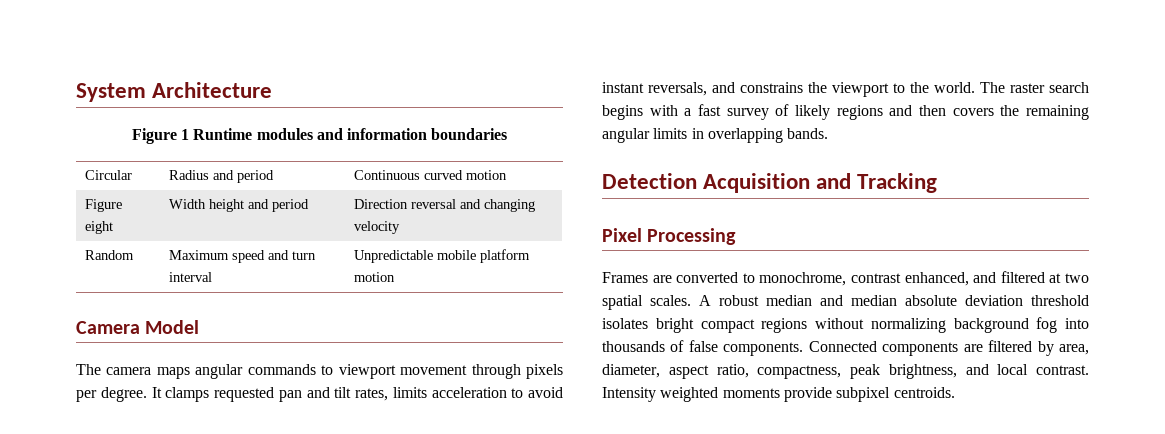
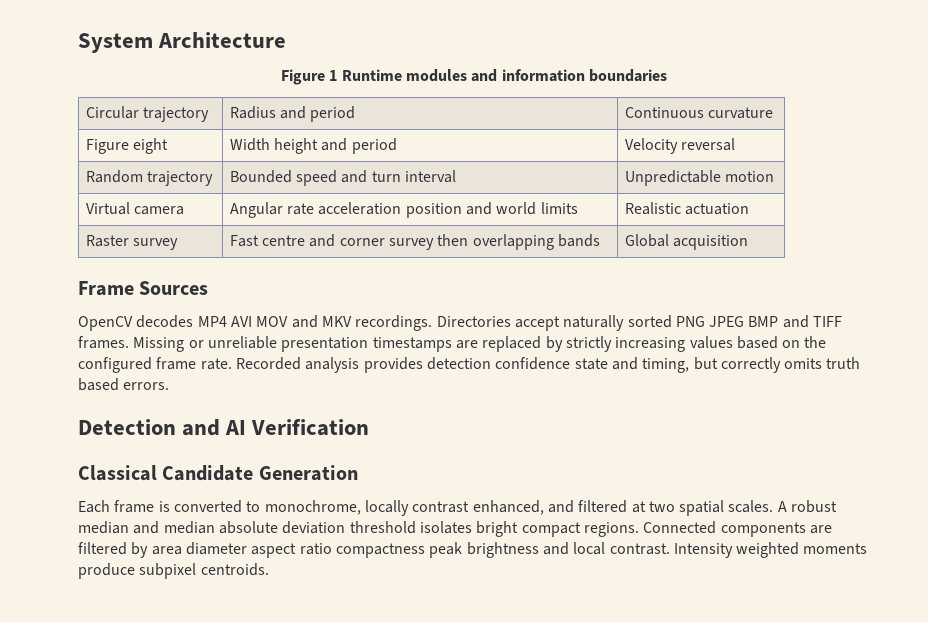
(133, 175) none -> [143,107,210,122] trajectory
[424,170,508,180] curved motion -> [708,107,774,119] curvature
[354,199,409,209] Direction -> [624,138,678,154] Velocity
[460,199,536,212] [354,221,401,234] and changing velocity -> (736, 144) none
[169,250,230,260] | Maximum -> [147,171,214,186] [229,170,292,183] trajectory | Bounded
[437,249,531,263] [354,272,396,282] [76,320,200,334] [76,364,563,379] [76,387,563,402] [602,82,1089,97] [602,104,1089,120] [602,128,829,143] [602,173,938,193] [602,228,737,245] [602,272,672,283] mobile platform motion // Camera Model // The camera maps angular commands to viewport movement through pixels per degree. It clamps requested pan and tilt rates, limits acceleration to avoid instant reversals, and constrains the viewport to the world. The raster search begins with a fast survey of likely regions and then covers the remaining angular limits in overlapping bands. // Detection Acquisition and Tracking // Pixel Processing // Frames are -> [725,171,775,182] [85,202,185,215] [229,202,578,218] [624,202,750,215] [85,235,179,250] [229,234,600,250] [624,234,749,250] [78,281,209,296] [78,315,843,331] [78,336,827,352] [78,357,861,373] [78,378,170,391] [78,419,370,436] [78,465,358,481] [78,500,170,513] motion // Virtual camera | Angular rate acceleration position and world limits | Realistic actuation // Raster survey | Fast centre and corner survey then overlapping bands | Global acquisition // Frame Sources // OpenCV decodes MP4 AVI MOV and MKV recordings. Directories accept naturally sorted PNG JPEG BMP and TIFF frames. Missing or unreliable presentation timestamps are replaced by strictly increasing values based on the configured frame rate. Recorded analysis provides detection confidence state and timing, but correctly omits truth based errors. // Detection and AI Verification // Classical Candidate Generation // Each frame is
(847, 279) none -> [364,500,409,516] locally
[761,317,1089,333] [602,340,804,356] regions without normalizing background fog into thousands of false components. -> [583,522,639,537] regions.
[1059,344,1089,355] [602,364,957,379] area, diameter, aspect ratio, compactness, peak brightness, -> [151,542,539,558] area diameter aspect ratio compactness peak brightness
[783,387,832,402] provide -> [78,563,135,579] produce

